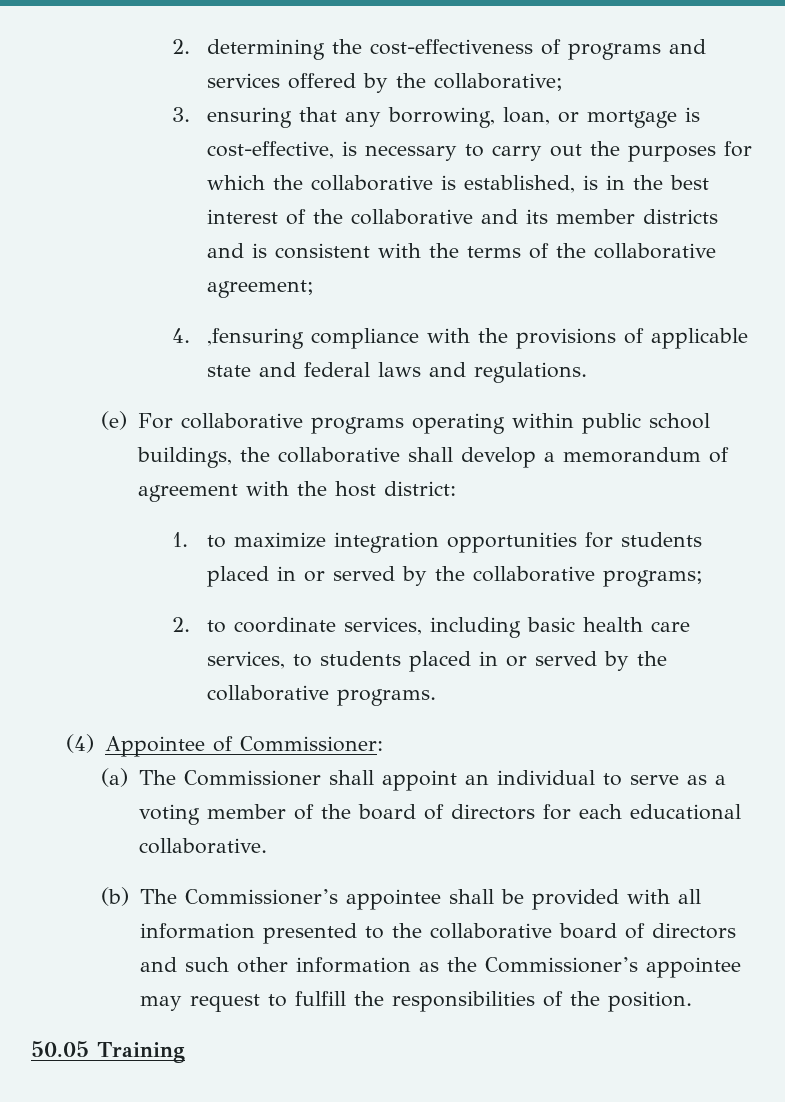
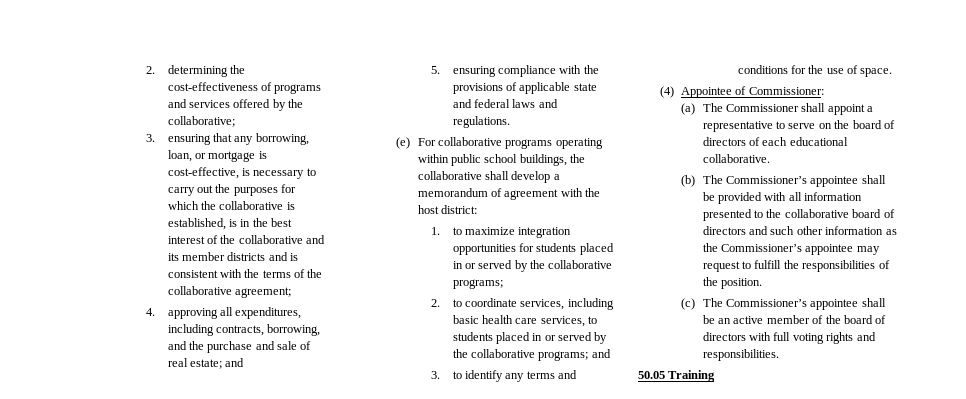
[207,328,305,349] ,fensuring -> [167,307,302,319] [167,324,321,336] [167,341,312,353] [167,358,245,369] [431,66,496,77] approving all expenditures, including contracts, borrowing, and the purchase and sale of real estate; and // 5. ensuring
[337,689,437,706] programs. -> [538,349,611,361] [431,370,578,382] [737,65,893,77] programs; and // 3. to identify any terms and conditions for the use of space.
[465,770,727,786] [139,804,572,825] an individual to serve as a voting member of the board of directors for -> [867,106,874,112] [702,120,895,132] [702,137,761,146] a representative to serve on the board of directors of
(693, 1001) none -> [681,298,886,310] [702,315,887,324] [702,332,876,344] [702,349,779,361] // (c) The Commissioner’s appointee shall be an active member of the board of directors with full voting rights and responsibilities.

